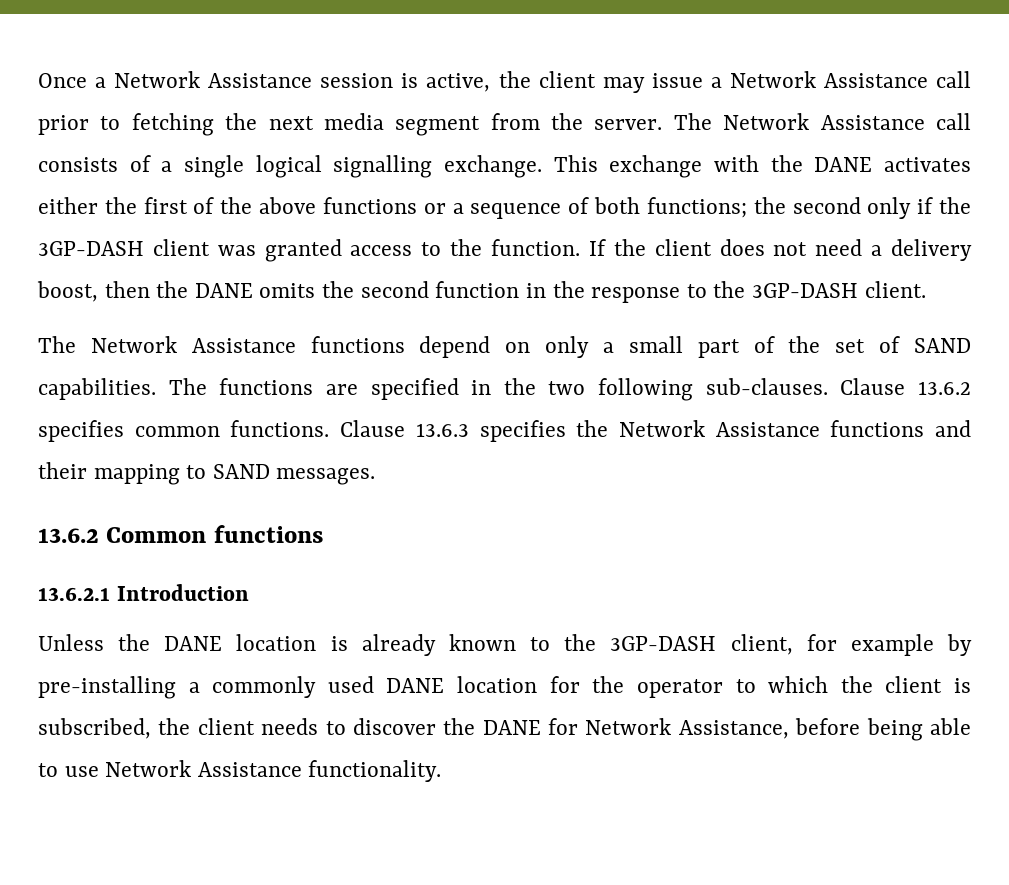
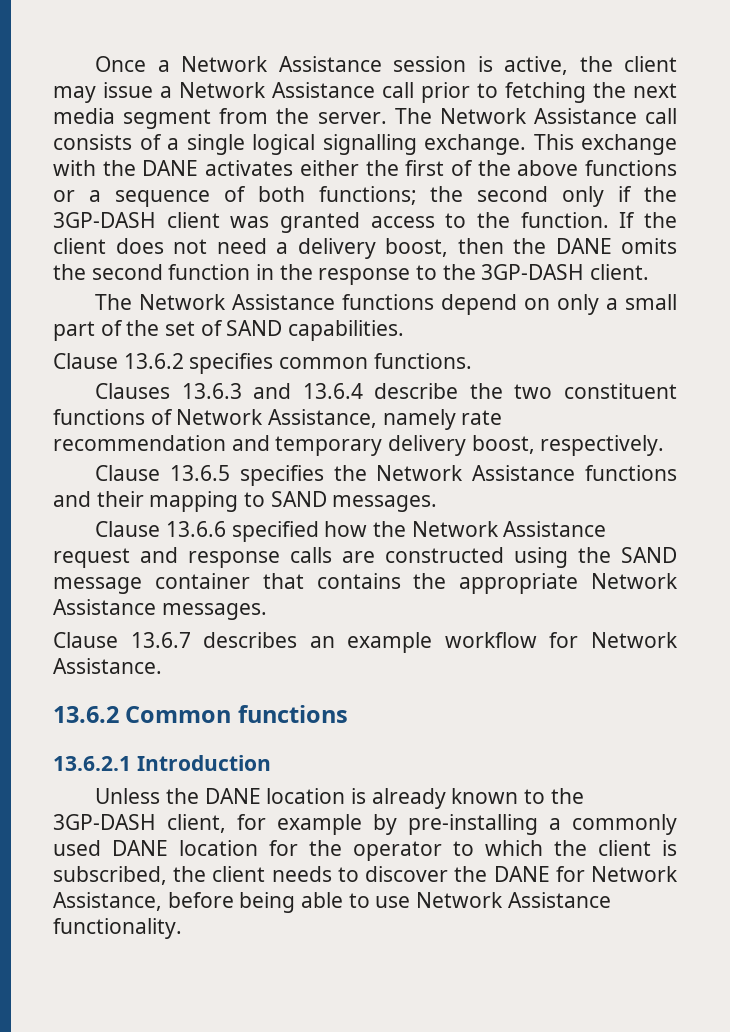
[168,378,828,401] The functions are specified in the two following sub-clauses. -> (405, 330) //
[340,420,469,437] Clause 13.6.3 -> [95,383,677,399] [53,409,503,430] [53,435,665,456] [95,465,230,481] // Clauses 13.6.3 and 13.6.4 describe the two constituent functions of Network Assistance, namely rate recommendation and temporary delivery boost, respectively. // Clause 13.6.5
(376, 476) none -> [95,521,607,542] [53,547,677,568] [53,573,678,594] [53,599,267,620] [53,632,678,653] [53,658,162,674] // Clause 13.6.6 specified how the Network Assistance request and response calls are constructed using the SAND message container that contains the appropriate Network Assistance messages. // Clause 13.6.7 describes an example workflow for Network Assistance.

